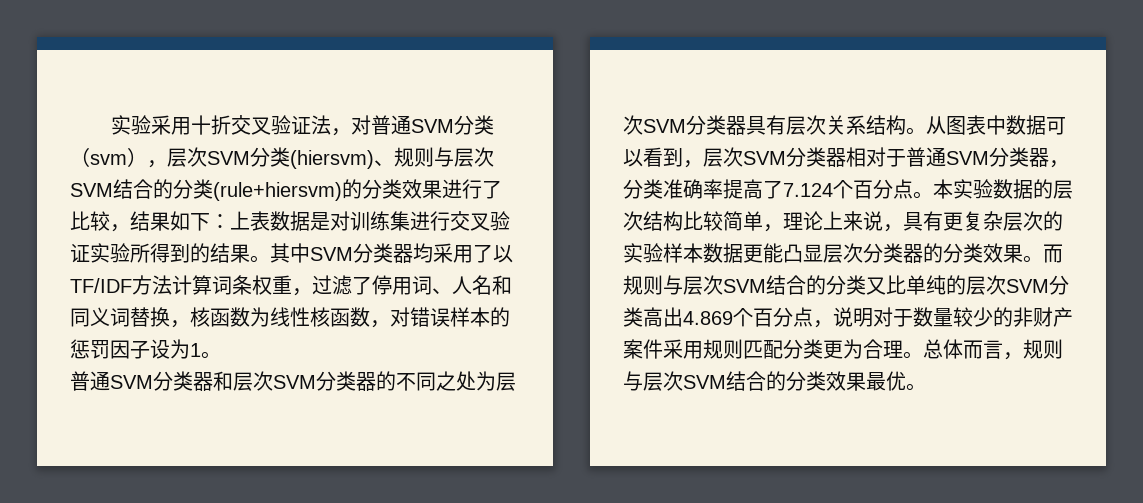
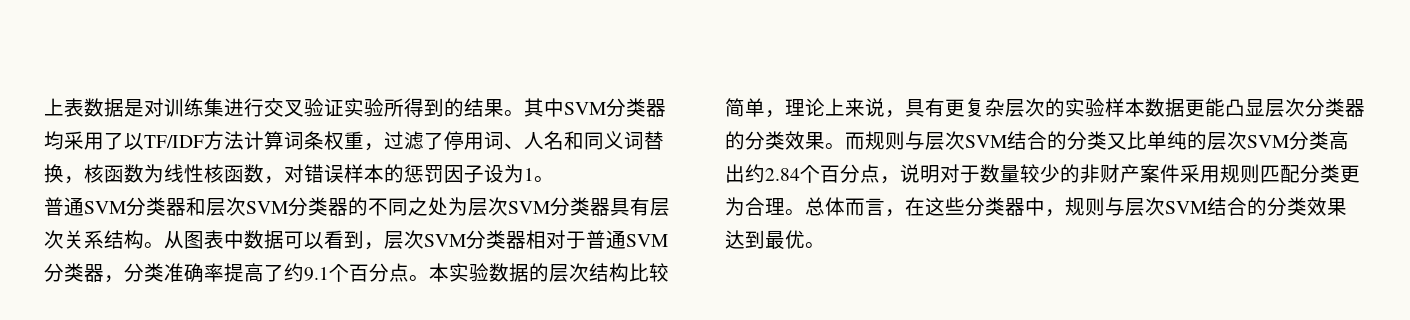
[111,115,495,136] [70,147,494,169] [70,179,502,201] [70,211,230,232] 实验采用十折交叉验证法，对普通SVM分类（svm），层次SVM分类(hiersvm)、规则与层次SVM结合的分类(rule+hiersvm)的分类效果进行了比较，结果如下： -> (44, 107) none
[783,183,833,197] 7.124 -> [284,263,329,282] 约9.1
[683,311,733,325] 4.869 -> [745,164,800,183] 约2.84
(1023, 356) none -> [905,197,1065,217] 在这些分类器中，
(866, 381) none -> [725,230,765,249] 达到

